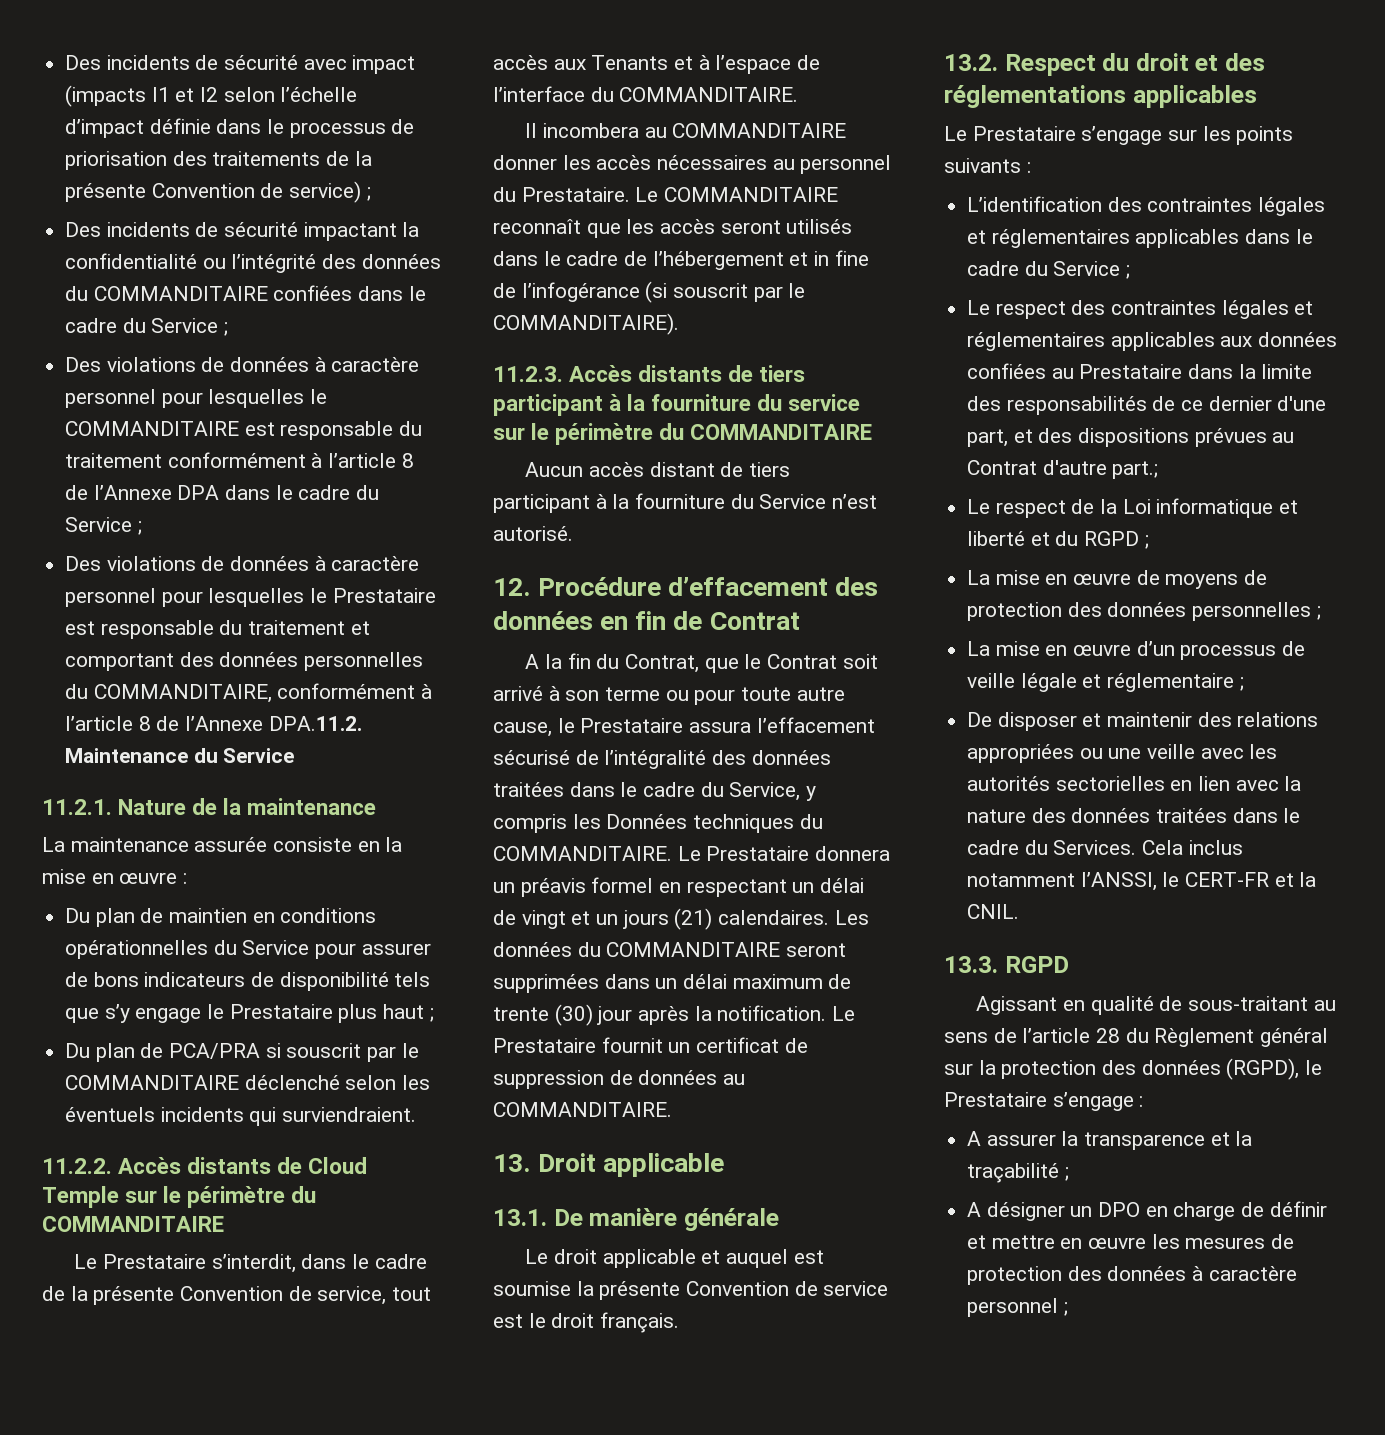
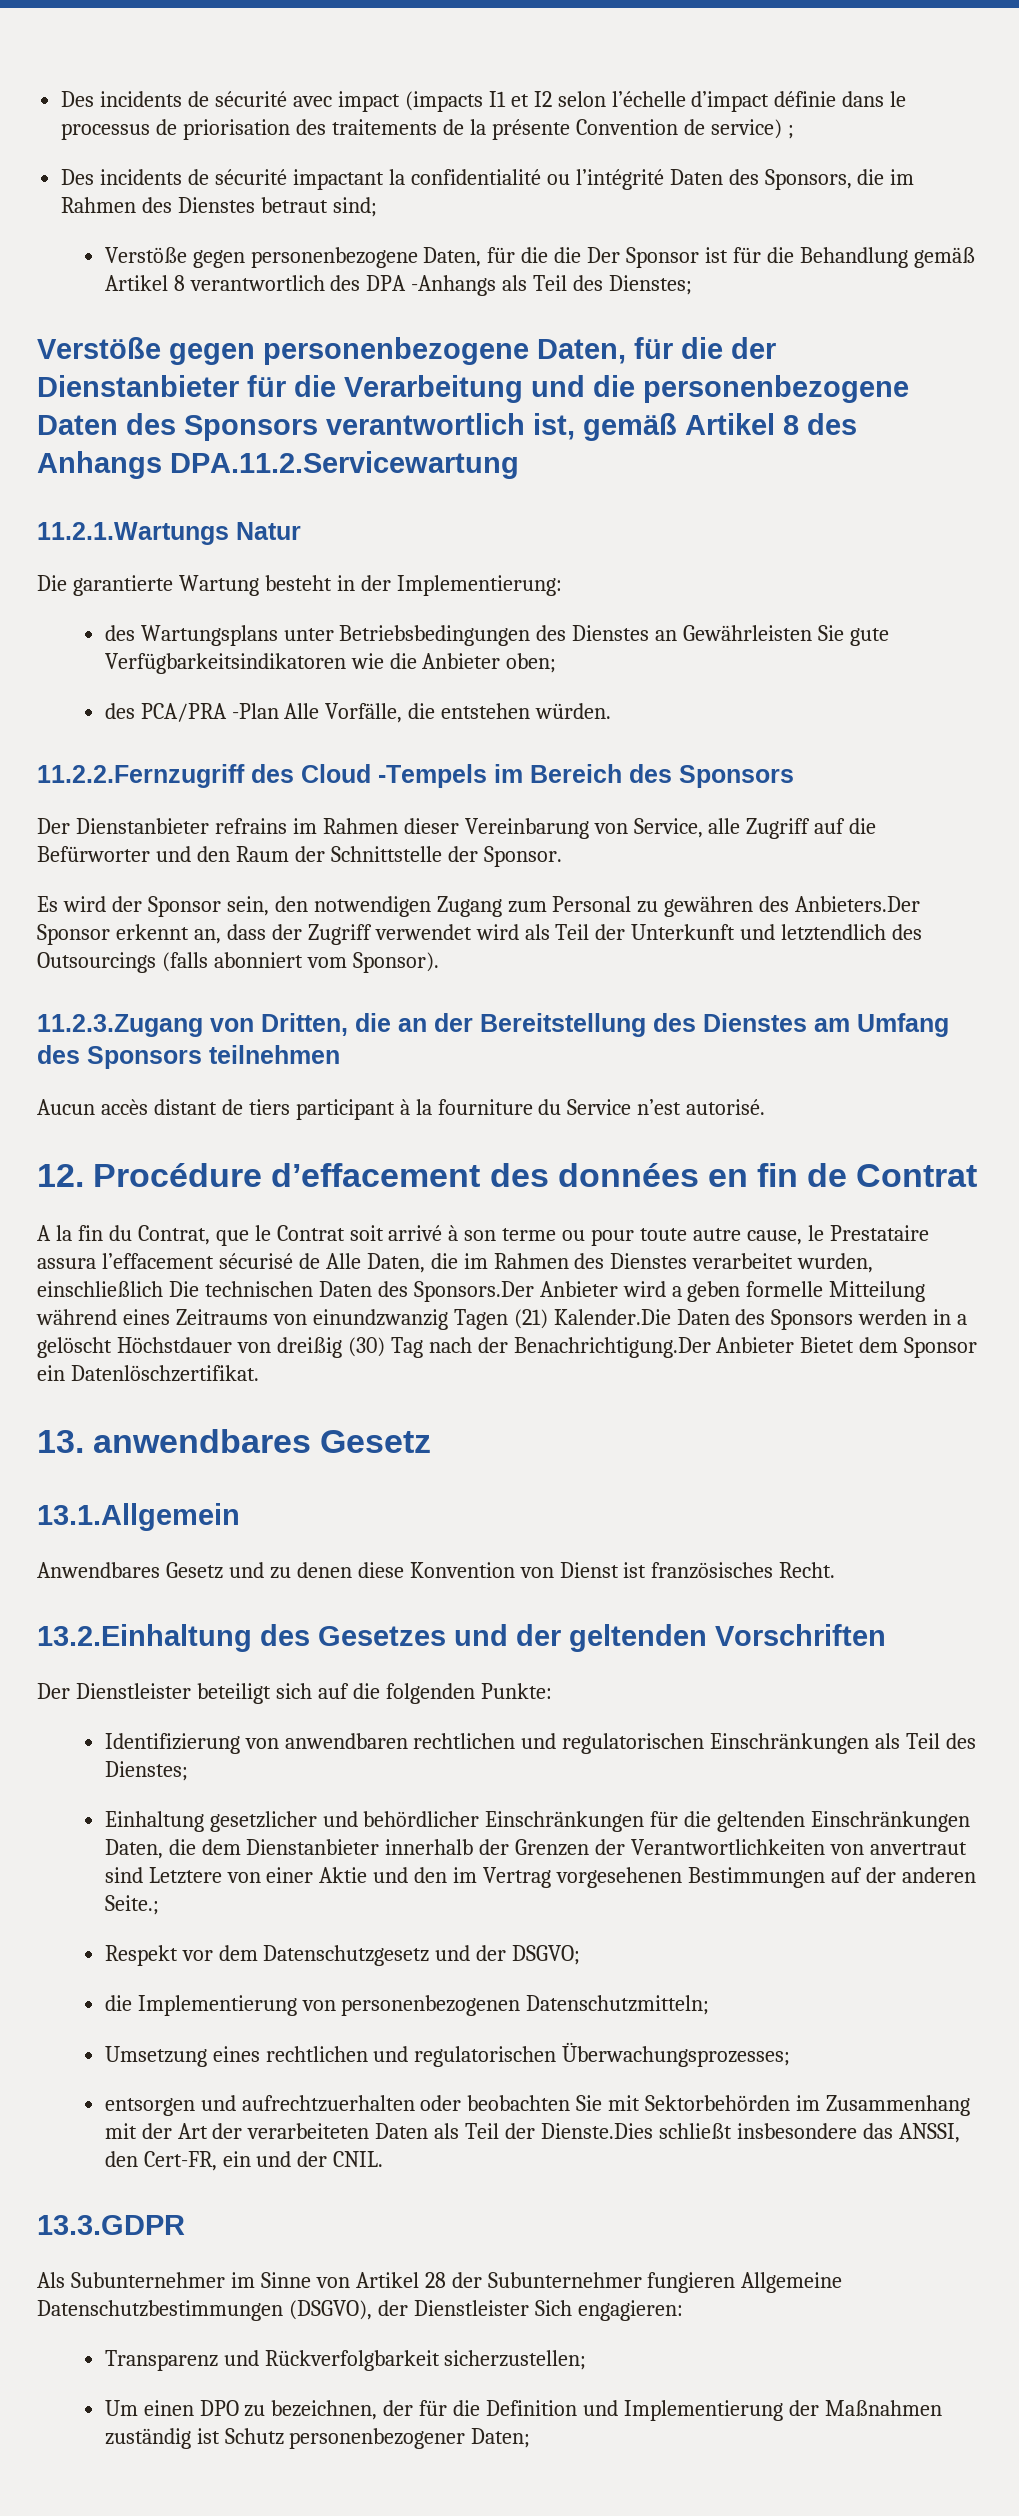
[322,254,441,269] [65,285,426,301] [65,318,229,336] [65,357,420,372] [65,389,328,408] [65,421,423,440] [65,452,414,468] [65,485,380,500] [65,517,142,535] [65,556,420,571] [65,588,436,607] [65,620,370,639] [65,652,424,671] [65,683,433,703] [65,716,362,731] [65,748,295,763] [42,798,377,815] [42,837,403,852] [42,869,188,884] [65,908,377,927] [65,940,431,959] [65,972,431,991] [65,1004,434,1023] [65,1043,419,1062] [65,1075,431,1090] [65,1107,417,1126] [42,1157,368,1174] [42,1186,317,1208] [42,1216,224,1232] [74,1254,427,1273] [42,1286,432,1305] [493,55,821,74] [493,86,799,102] [525,123,847,138] [493,155,892,174] [493,187,839,202] [493,219,853,238] [493,250,869,270] [493,281,806,303] [493,313,679,335] [493,365,806,382] [493,394,861,416] [493,423,873,445] des données du COMMANDITAIRE confiées dans le cadre du Service ; // Des violations de données à caractère personnel pour lesquelles le COMMANDITAIRE est responsable du traitement conformément à l’article 8 de l’Annexe DPA dans le cadre du Service ; // Des violations de données à caractère personnel pour lesquelles le Prestataire est responsable du traitement et comportant des données personnelles du COMMANDITAIRE, conformément à l’article 8 de l’Annexe DPA.11.2. Maintenance du Service // 11.2.1. Nature de la maintenance // La maintenance assurée consiste en la mise en œuvre : // Du plan de maintien en conditions opérationnelles du Service pour assurer de bons indicateurs de disponibilité tels que s’y engage le Prestataire plus haut ; // Du plan de PCA/PRA si souscrit par le COMMANDITAIRE déclenché selon les éventuels incidents qui surviendraient. // 11.2.2. Accès distants de Cloud Temple sur le périmètre du COMMANDITAIRE // Le Prestataire s’interdit, dans le cadre de la présente Convention de service, tout accès aux Tenants et à l’espace de l’interface du COMMANDITAIRE. // Il incombera au COMMANDITAIRE donner les accès nécessaires au personnel du Prestataire. Le COMMANDITAIRE reconnaît que les accès seront utilisés dans le cadre de l’hébergement et in fine de l’infogérance (si souscrit par le COMMANDITAIRE). // 11.2.3. Accès distants de tiers participant à la fourniture du service sur le périmètre du COMMANDITAIRE -> [669,169,915,190] [61,197,377,217] [104,247,975,268] [104,275,693,296] [37,337,776,365] [37,375,909,403] [37,413,857,441] [37,451,519,479] [37,522,301,545] [37,575,562,596] [104,625,890,646] [104,653,557,674] [104,703,612,723] [37,764,794,788] [37,818,877,839] [37,846,562,867] [37,896,921,917] [37,924,923,945] [37,952,439,973] [37,1013,949,1037] [37,1045,340,1069] Daten des Sponsors, die im Rahmen des Dienstes betraut sind; // Verstöße gegen personenbezogene Daten, für die die Der Sponsor ist für die Behandlung gemäß Artikel 8 verantwortlich des DPA -Anhangs als Teil des Dienstes; // Verstöße gegen personenbezogene Daten, für die der Dienstanbieter für die Verarbeitung und die personenbezogene Daten des Sponsors verantwortlich ist, gemäß Artikel 8 des Anhangs DPA.11.2.Servicewartung // 11.2.1.Wartungs Natur // Die garantierte Wartung besteht in der Implementierung: // des Wartungsplans unter Betriebsbedingungen des Dienstes an Gewährleisten Sie gute Verfügbarkeitsindikatoren wie die Anbieter oben; // des PCA/PRA -Plan Alle Vorfälle, die entstehen würden. // 11.2.2.Fernzugriff des Cloud -Tempels im Bereich des Sponsors // Der Dienstanbieter refrains im Rahmen dieser Vereinbarung von Service, alle Zugriff auf die Befürworter und den Raum der Schnittstelle der Sponsor. // Es wird der Sponsor sein, den notwendigen Zugang zum Personal zu gewähren des Anbieters.Der Sponsor erkennt an, dass der Zugriff verwendet wird als Teil der Unterkunft und letztendlich des Outsourcings (falls abonniert vom Sponsor). // 11.2.3.Zugang von Dritten, die an der Bereitstellung des Dienstes am Umfang des Sponsors teilnehmen
[604,750,831,769] [493,782,817,801] [493,814,823,833] [493,846,891,861] [493,877,865,897] [493,908,869,930] [493,942,847,957] [493,974,852,993] [493,1004,856,1026] [493,1037,808,1053] [493,1070,746,1089] [493,1102,672,1117] [493,1153,725,1177] [493,1208,779,1231] [525,1249,824,1268] [493,1281,889,1300] [493,1312,680,1333] [944,53,1266,76] [944,85,1257,108] [944,126,1294,145] [944,158,1031,173] [967,196,1326,216] [967,229,1313,248] [967,261,1131,279] [967,300,1314,319] [967,332,1338,351] [967,363,1313,379] [967,396,1327,415] [967,428,1295,447] [967,460,1159,479] [967,498,1299,518] [967,531,1149,549] [967,570,1268,589] [967,602,1321,621] [967,641,1306,660] [967,673,1244,692] [967,712,1319,731] [967,744,1278,763] [967,776,1302,791] [967,808,1301,823] [967,840,1243,855] [967,872,1317,891] [967,904,1020,919] [944,956,1069,973] [976,996,1336,1015] [944,1028,1329,1047] [944,1058,1323,1080] [944,1092,1144,1111] [967,1131,1253,1150] [967,1163,1069,1183] [967,1201,1327,1221] [967,1234,1295,1249] [967,1266,1297,1285] [967,1298,1068,1317] l’intégralité des données traitées dans le cadre du Service, y compris les Données techniques du COMMANDITAIRE. Le Prestataire donnera un préavis formel en respectant un délai de vingt et un jours (21) calendaires. Les données du COMMANDITAIRE seront supprimées dans un délai maximum de trente (30) jour après la notification. Le Prestataire fournit un certificat de suppression de données au COMMANDITAIRE. // 13. Droit applicable // 13.1. De manière générale // Le droit applicable et auquel est soumise la présente Convention de service est le droit français. // 13.2. Respect du droit et des réglementations applicables // Le Prestataire s’engage sur les points suivants : // L’identification des contraintes légales et réglementaires applicables dans le cadre du Service ; // Le respect des contraintes légales et réglementaires applicables aux données confiées au Prestataire dans la limite des responsabilités de ce dernier d'une part, et des dispositions prévues au Contrat d'autre part.; // Le respect de la Loi informatique et liberté et du RGPD ; // La mise en œuvre de moyens de protection des données personnelles ; // La mise en œuvre d’un processus de veille légale et réglementaire ; // De disposer et maintenir des relations appropriées ou une veille avec les autorités sectorielles en lien avec la nature des données traitées dans le cadre du Services. Cela inclus notamment l’ANSSI, le CERT-FR et la CNIL. // 13.3. RGPD // Agissant en qualité de sous-traitant au sens de l’article 28 du Règlement général sur la protection des données (RGPD), le Prestataire s’engage : // A assurer la transparence et la traçabilité ; // A désigner un DPO en charge de définir et mettre en œuvre les mesures de protection des données à caractère personnel ; -> [325,1253,874,1273] [37,1281,926,1302] [36,1309,968,1330] [37,1337,978,1358] [37,1365,259,1382] [37,1429,432,1453] [37,1503,240,1531] [37,1562,836,1579] [37,1624,886,1652] [37,1683,552,1704] [104,1733,977,1754] [104,1761,188,1781] [104,1811,971,1832] [104,1839,968,1859] [104,1867,976,1888] [104,1895,159,1915] [104,1945,581,1966] [104,1995,710,2016] [104,2042,791,2067] [104,2095,971,2116] [104,2123,960,2143] [104,2151,384,2171] [37,2215,185,2235] [37,2272,843,2293] [37,2300,683,2321] [104,2350,587,2371] [104,2400,942,2421] [104,2428,531,2449] Alle Daten, die im Rahmen des Dienstes verarbeitet wurden, einschließlich Die technischen Daten des Sponsors.Der Anbieter wird a geben formelle Mitteilung während eines Zeitraums von einundzwanzig Tagen (21) Kalender.Die Daten des Sponsors werden in a gelöscht Höchstdauer von dreißig (30) Tag nach der Benachrichtigung.Der Anbieter Bietet dem Sponsor ein Datenlöschzertifikat. // 13. anwendbares Gesetz // 13.1.Allgemein // Anwendbares Gesetz und zu denen diese Konvention von Dienst ist französisches Recht. // 13.2.Einhaltung des Gesetzes und der geltenden Vorschriften // Der Dienstleister beteiligt sich auf die folgenden Punkte: // Identifizierung von anwendbaren rechtlichen und regulatorischen Einschränkungen als Teil des Dienstes; // Einhaltung gesetzlicher und behördlicher Einschränkungen für die geltenden Einschränkungen Daten, die dem Dienstanbieter innerhalb der Grenzen der Verantwortlichkeiten von anvertraut sind Letztere von einer Aktie und den im Vertrag vorgesehenen Bestimmungen auf der anderen Seite.; // Respekt vor dem Datenschutzgesetz und der DSGVO; // die Implementierung von personenbezogenen Datenschutzmitteln; // Umsetzung eines rechtlichen und regulatorischen Überwachungsprozesses; // entsorgen und aufrechtzuerhalten oder beobachten Sie mit Sektorbehörden im Zusammenhang mit der Art der verarbeiteten Daten als Teil der Dienste.Dies schließt insbesondere das ANSSI, den Cert-FR, ein und der CNIL. // 13.3.GDPR // Als Subunternehmer im Sinne von Artikel 28 der Subunternehmer fungieren Allgemeine Datenschutzbestimmungen (DSGVO), der Dienstleister Sich engagieren: // Transparenz und Rückverfolgbarkeit sicherzustellen; // Um einen DPO zu bezeichnen, der für die Definition und Implementierung der Maßnahmen zuständig ist Schutz personenbezogener Daten;

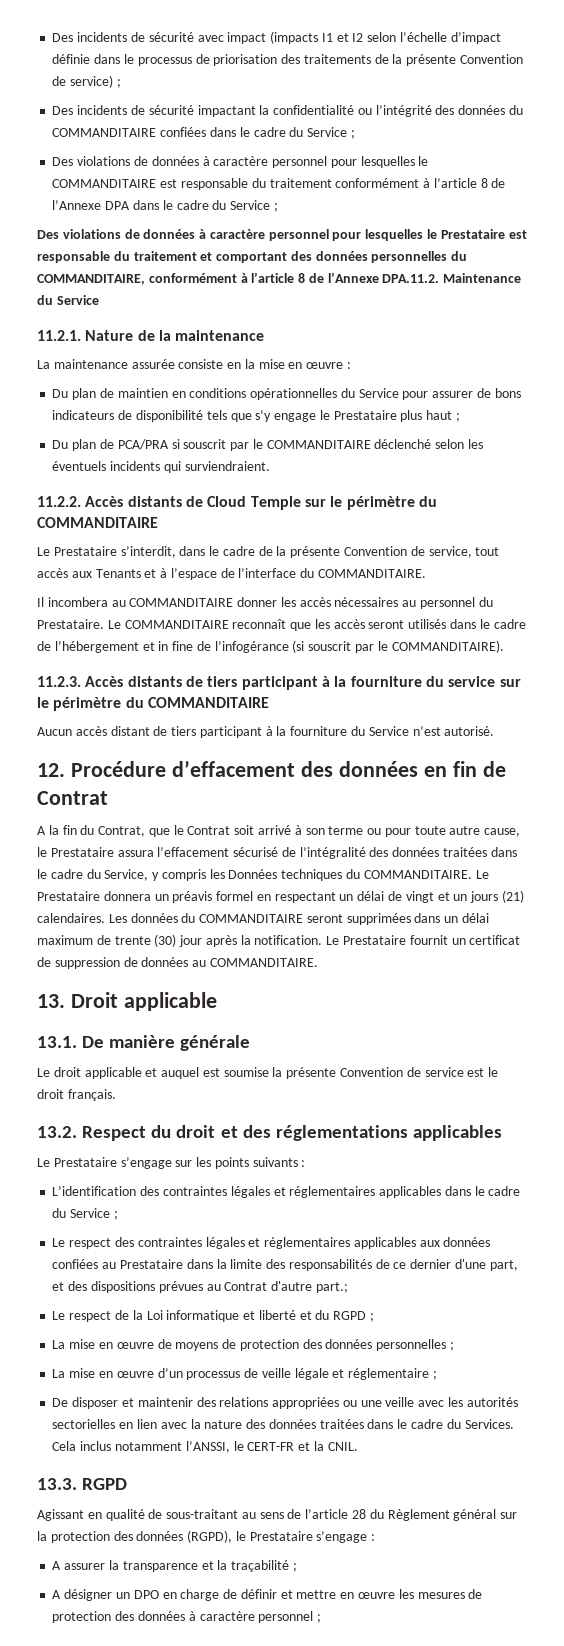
[669,169,915,190] [61,197,377,217] [104,247,975,268] [104,275,693,296] [37,337,776,365] [37,375,909,403] [37,413,857,441] [37,451,519,479] [37,522,301,545] [37,575,562,596] [104,625,890,646] [104,653,557,674] [104,703,612,723] [37,764,794,788] [37,818,877,839] [37,846,562,867] [37,896,921,917] [37,924,923,945] [37,952,439,973] [37,1013,949,1037] [37,1045,340,1069] Daten des Sponsors, die im Rahmen des Dienstes betraut sind; // Verstöße gegen personenbezogene Daten, für die die Der Sponsor ist für die Behandlung gemäß Artikel 8 verantwortlich des DPA -Anhangs als Teil des Dienstes; // Verstöße gegen personenbezogene Daten, für die der Dienstanbieter für die Verarbeitung und die personenbezogene Daten des Sponsors verantwortlich ist, gemäß Artikel 8 des Anhangs DPA.11.2.Servicewartung // 11.2.1.Wartungs Natur // Die garantierte Wartung besteht in der Implementierung: // des Wartungsplans unter Betriebsbedingungen des Dienstes an Gewährleisten Sie gute Verfügbarkeitsindikatoren wie die Anbieter oben; // des PCA/PRA -Plan Alle Vorfälle, die entstehen würden. // 11.2.2.Fernzugriff des Cloud -Tempels im Bereich des Sponsors // Der Dienstanbieter refrains im Rahmen dieser Vereinbarung von Service, alle Zugriff auf die Befürworter und den Raum der Schnittstelle der Sponsor. // Es wird der Sponsor sein, den notwendigen Zugang zum Personal zu gewähren des Anbieters.Der Sponsor erkennt an, dass der Zugriff verwendet wird als Teil der Unterkunft und letztendlich des Outsourcings (falls abonniert vom Sponsor). // 11.2.3.Zugang von Dritten, die an der Bereitstellung des Dienstes am Umfang des Sponsors teilnehmen -> [435,105,523,115] [52,127,355,139] [52,156,429,168] [52,178,506,190] [52,200,278,212] [37,229,527,241] [37,251,468,263] [37,272,522,285] [37,295,99,305] [37,330,265,341] [37,359,352,369] [52,388,521,400] [52,410,460,422] [52,439,483,451] [52,461,270,473] [37,496,437,510] [37,517,158,528] [37,546,500,558] [37,568,427,580] [37,597,493,609] [37,619,526,631] [37,640,504,653] [37,676,521,690] [37,697,269,711] des données du COMMANDITAIRE confiées dans le cadre du Service ; // Des violations de données à caractère personnel pour lesquelles le COMMANDITAIRE est responsable du traitement conformément à l’article 8 de l’Annexe DPA dans le cadre du Service ; // Des violations de données à caractère personnel pour lesquelles le Prestataire est responsable du traitement et comportant des données personnelles du COMMANDITAIRE, conformément à l’article 8 de l’Annexe DPA.11.2. Maintenance du Service // 11.2.1. Nature de la maintenance // La maintenance assurée consiste en la mise en œuvre : // Du plan de maintien en conditions opérationnelles du Service pour assurer de bons indicateurs de disponibilité tels que s’y engage le Prestataire plus haut ; // Du plan de PCA/PRA si souscrit par le COMMANDITAIRE déclenché selon les éventuels incidents qui surviendraient. // 11.2.2. Accès distants de Cloud Temple sur le périmètre du COMMANDITAIRE // Le Prestataire s’interdit, dans le cadre de la présente Convention de service, tout accès aux Tenants et à l’espace de l’interface du COMMANDITAIRE. // Il incombera au COMMANDITAIRE donner les accès nécessaires au personnel du Prestataire. Le COMMANDITAIRE reconnaît que les accès seront utilisés dans le cadre de l’hébergement et in fine de l’infogérance (si souscrit par le COMMANDITAIRE). // 11.2.3. Accès distants de tiers participant à la fourniture du service sur le périmètre du COMMANDITAIRE
[325,1253,874,1273] [37,1281,926,1302] [36,1309,968,1330] [37,1337,978,1358] [37,1365,259,1382] [37,1429,432,1453] [37,1503,240,1531] [37,1562,836,1579] [37,1624,886,1652] [37,1683,552,1704] [104,1733,977,1754] [104,1761,188,1781] [104,1811,971,1832] [104,1839,968,1859] [104,1867,976,1888] [104,1895,159,1915] [104,1945,581,1966] [104,1995,710,2016] [104,2042,791,2067] [104,2095,971,2116] [104,2123,960,2143] [104,2151,384,2171] [37,2215,185,2235] [37,2272,843,2293] [37,2300,683,2321] [104,2350,587,2371] [104,2400,942,2421] [104,2428,531,2449] Alle Daten, die im Rahmen des Dienstes verarbeitet wurden, einschließlich Die technischen Daten des Sponsors.Der Anbieter wird a geben formelle Mitteilung während eines Zeitraums von einundzwanzig Tagen (21) Kalender.Die Daten des Sponsors werden in a gelöscht Höchstdauer von dreißig (30) Tag nach der Benachrichtigung.Der Anbieter Bietet dem Sponsor ein Datenlöschzertifikat. // 13. anwendbares Gesetz // 13.1.Allgemein // Anwendbares Gesetz und zu denen diese Konvention von Dienst ist französisches Recht. // 13.2.Einhaltung des Gesetzes und der geltenden Vorschriften // Der Dienstleister beteiligt sich auf die folgenden Punkte: // Identifizierung von anwendbaren rechtlichen und regulatorischen Einschränkungen als Teil des Dienstes; // Einhaltung gesetzlicher und behördlicher Einschränkungen für die geltenden Einschränkungen Daten, die dem Dienstanbieter innerhalb der Grenzen der Verantwortlichkeiten von anvertraut sind Letztere von einer Aktie und den im Vertrag vorgesehenen Bestimmungen auf der anderen Seite.; // Respekt vor dem Datenschutzgesetz und der DSGVO; // die Implementierung von personenbezogenen Datenschutzmitteln; // Umsetzung eines rechtlichen und regulatorischen Überwachungsprozesses; // entsorgen und aufrechtzuerhalten oder beobachten Sie mit Sektorbehörden im Zusammenhang mit der Art der verarbeiteten Daten als Teil der Dienste.Dies schließt insbesondere das ANSSI, den Cert-FR, ein und der CNIL. // 13.3.GDPR // Als Subunternehmer im Sinne von Artikel 28 der Subunternehmer fungieren Allgemeine Datenschutzbestimmungen (DSGVO), der Dienstleister Sich engagieren: // Transparenz und Rückverfolgbarkeit sicherzustellen; // Um einen DPO zu bezeichnen, der für die Definition und Implementierung der Maßnahmen zuständig ist Schutz personenbezogener Daten; -> [299,847,517,859] [37,869,489,881] [37,890,524,903] [37,913,490,925] [37,934,521,947] [37,957,318,969] [37,992,217,1011] [37,1035,251,1051] [37,1067,499,1079] [37,1089,116,1101] [37,1125,502,1141] [37,1157,306,1169] [52,1186,521,1198] [52,1208,118,1220] [52,1237,491,1249] [52,1259,518,1271] [52,1281,348,1293] [52,1310,374,1322] [52,1339,454,1351] [52,1368,437,1380] [52,1397,518,1409] [52,1419,514,1429] [52,1441,358,1453] [37,1478,128,1490] [37,1509,518,1521] [37,1530,376,1543] [52,1560,297,1572] [52,1589,483,1601] [52,1611,322,1623] l’intégralité des données traitées dans le cadre du Service, y compris les Données techniques du COMMANDITAIRE. Le Prestataire donnera un préavis formel en respectant un délai de vingt et un jours (21) calendaires. Les données du COMMANDITAIRE seront supprimées dans un délai maximum de trente (30) jour après la notification. Le Prestataire fournit un certificat de suppression de données au COMMANDITAIRE. // 13. Droit applicable // 13.1. De manière générale // Le droit applicable et auquel est soumise la présente Convention de service est le droit français. // 13.2. Respect du droit et des réglementations applicables // Le Prestataire s’engage sur les points suivants : // L’identification des contraintes légales et réglementaires applicables dans le cadre du Service ; // Le respect des contraintes légales et réglementaires applicables aux données confiées au Prestataire dans la limite des responsabilités de ce dernier d'une part, et des dispositions prévues au Contrat d'autre part.; // Le respect de la Loi informatique et liberté et du RGPD ; // La mise en œuvre de moyens de protection des données personnelles ; // La mise en œuvre d’un processus de veille légale et réglementaire ; // De disposer et maintenir des relations appropriées ou une veille avec les autorités sectorielles en lien avec la nature des données traitées dans le cadre du Services. Cela inclus notamment l’ANSSI, le CERT-FR et la CNIL. // 13.3. RGPD // Agissant en qualité de sous-traitant au sens de l’article 28 du Règlement général sur la protection des données (RGPD), le Prestataire s’engage : // A assurer la transparence et la traçabilité ; // A désigner un DPO en charge de définir et mettre en œuvre les mesures de protection des données à caractère personnel ;

